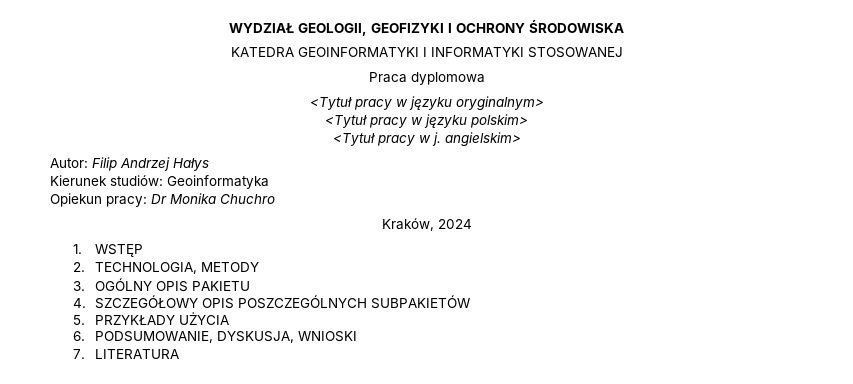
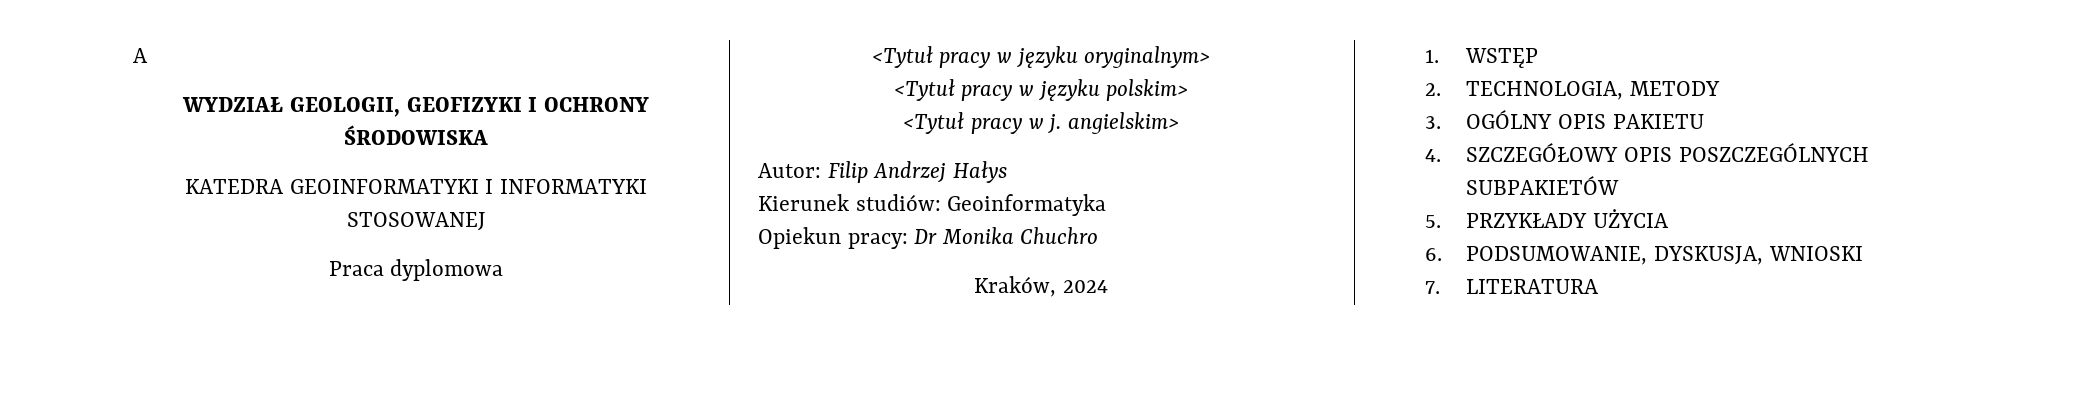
(229, 28) none -> [133,48,148,63] A //

